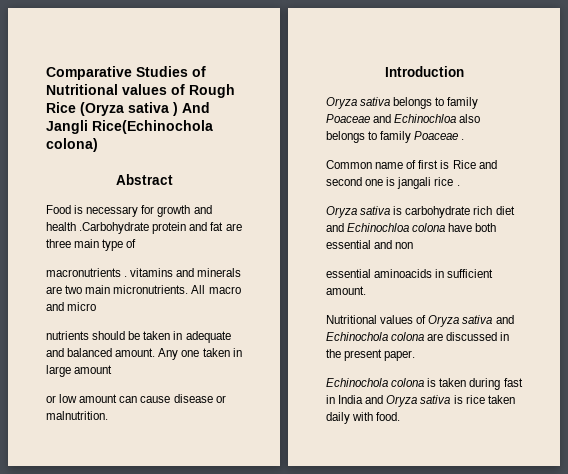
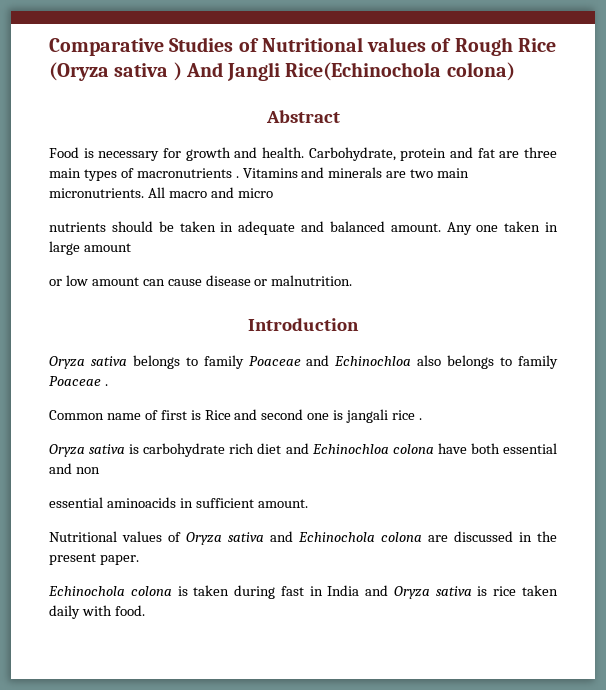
[46,222,150,234] health .Carbohydrate -> [262,147,396,161] health. Carbohydrate,
[102,239,137,251] type of // -> [83,168,134,181] types of
[130,268,174,277] vitamins -> [242,168,298,178] Vitamins

